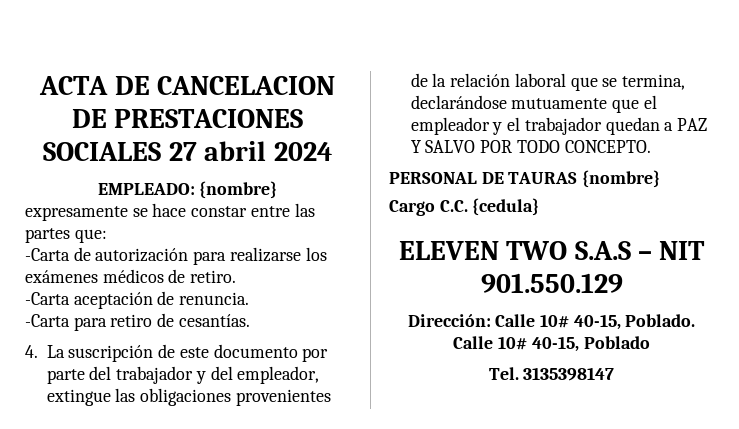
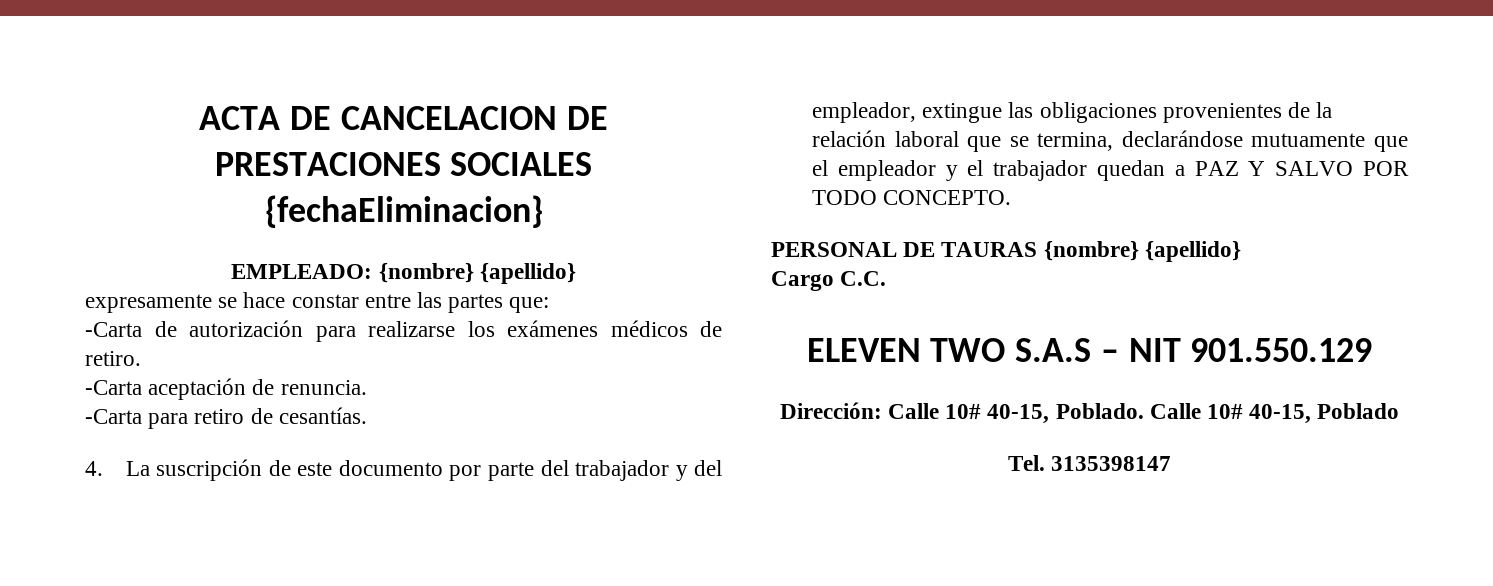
[168,141,332,161] 27 abril 2024 -> [264,195,543,228] {fechaEliminacion}
(278, 190) none -> [479,263,576,284] {apellido}
(661, 179) none -> [1144,241,1241,262] {apellido}
[472,198,540,216] {cedula} -> (887, 278) none

